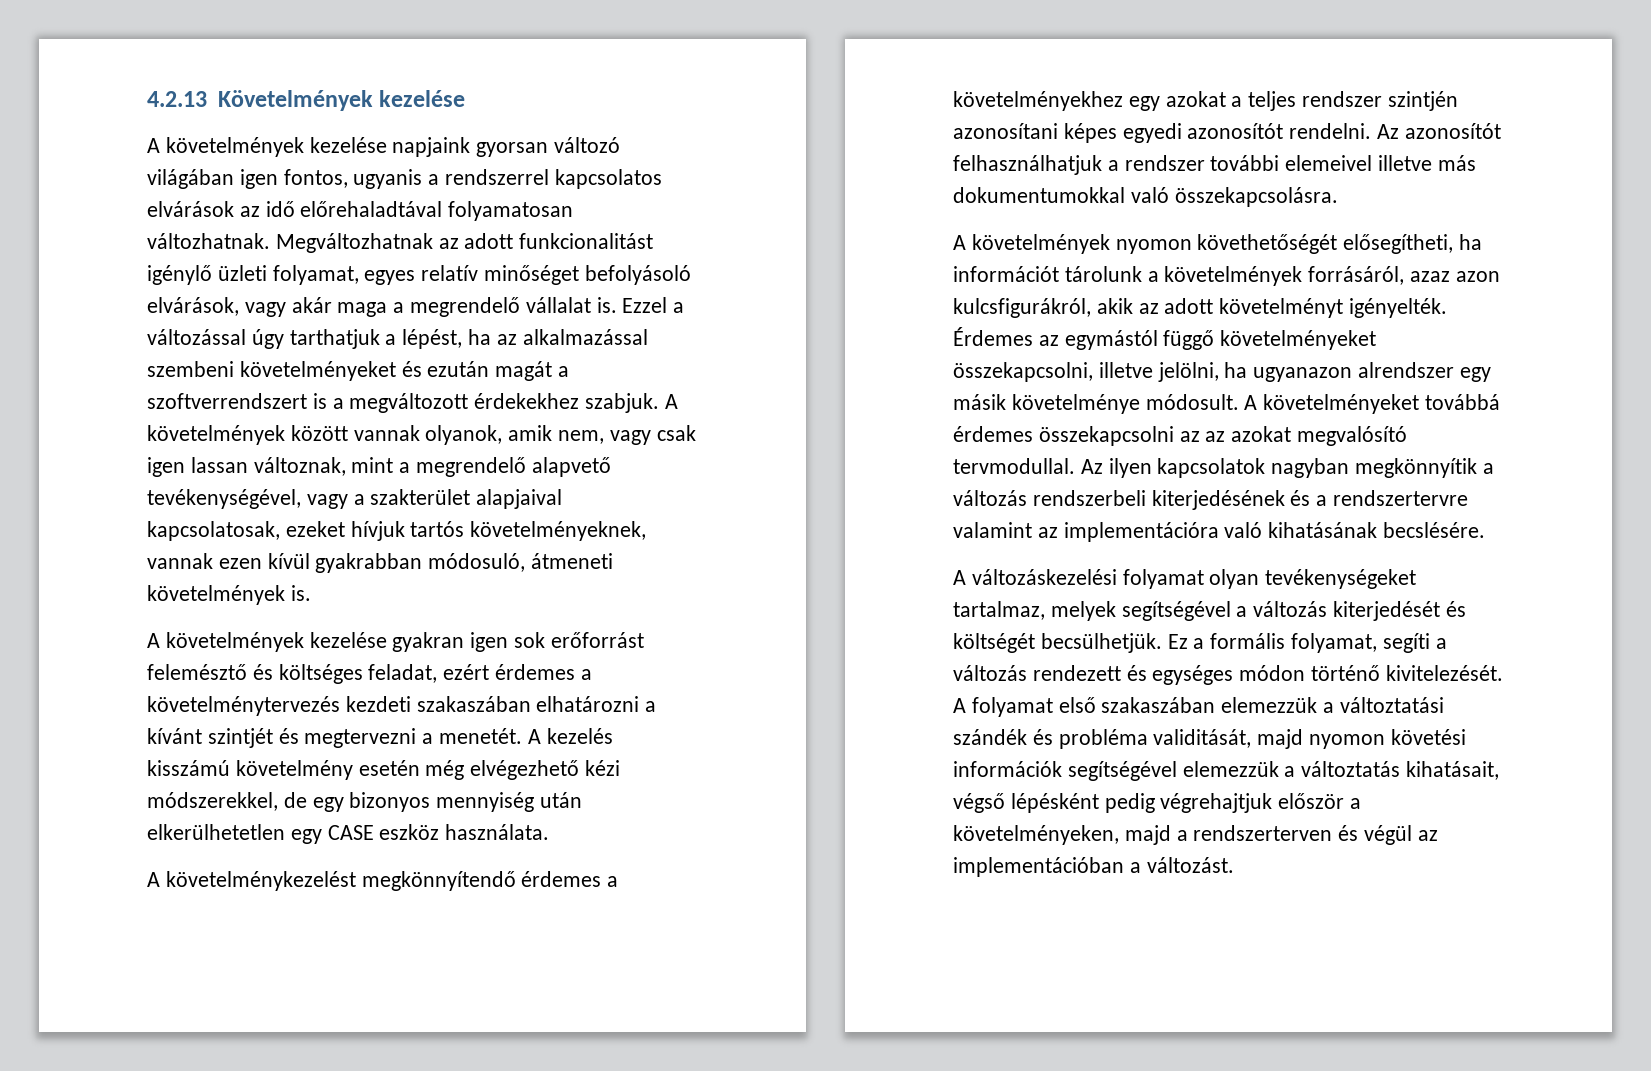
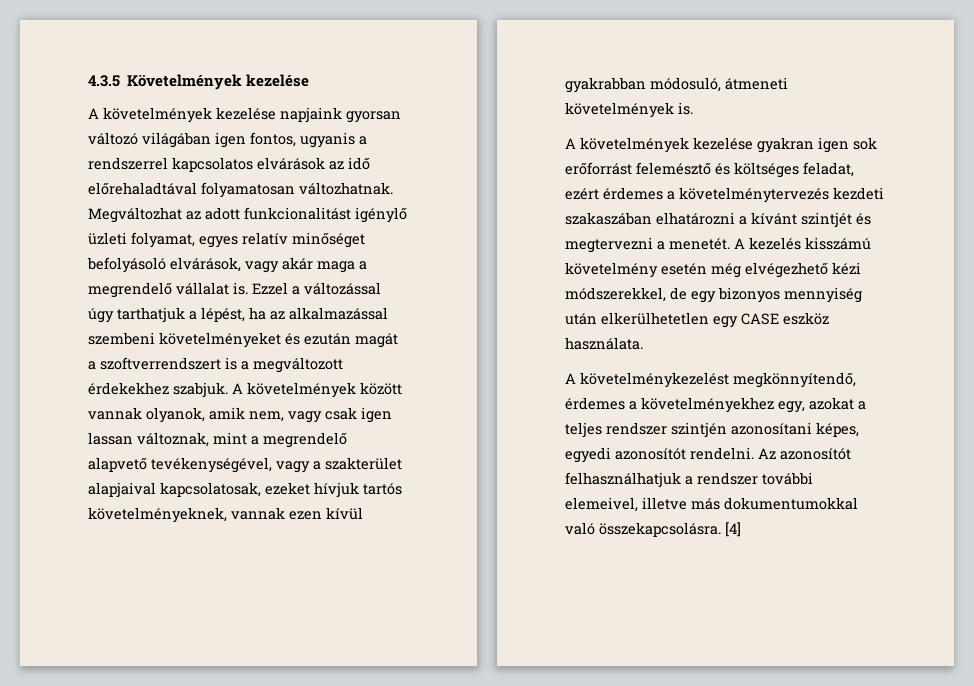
[147,91,207,107] 4.2.13 -> [88,75,120,87] 4.3.5
[275,233,433,253] Megváltozhatnak -> [88,207,182,223] Megváltozhat
[361,871,516,891] megkönnyítendő -> [733,372,856,388] megkönnyítendő,
[1128,96,1160,111] egy -> [778,401,805,413] egy,
[1063,123,1117,143] képes -> [816,422,859,437] képes,
[1285,155,1373,171] elemeivel -> [565,497,638,512] elemeivel,
[953,234,1483,254] [953,266,1500,286] [953,298,1448,318] [953,327,1377,350] [953,362,1491,382] [953,394,1501,414] [953,426,1408,446] [953,458,1494,478] [953,490,1469,510] [953,522,1486,542] [953,569,1417,589] [953,601,1466,621] [953,633,1447,653] [953,665,1503,685] [953,697,1444,717] [953,729,1466,749] [953,761,1500,781] [953,793,1362,813] [953,825,1438,845] [953,857,1234,877] // A követelmények nyomon követhetőségét elősegítheti, ha információt tárolunk a követelmények forrásáról, azaz azon kulcsfigurákról, akik az adott követelményt igényelték. Érdemes az egymástól függő követelményeket összekapcsolni, illetve jelölni, ha ugyanazon alrendszer egy másik követelménye módosult. A követelményeket továbbá érdemes összekapcsolni az az azokat megvalósító tervmodullal. Az ilyen kapcsolatok nagyban megkönnyítik a változás rendszerbeli kiterjedésének és a rendszertervre valamint az implementációra való kihatásának becslésére. // A változáskezelési folyamat olyan tevékenységeket tartalmaz, melyek segítségével a változás kiterjedését és költségét becsülhetjük. Ez a formális folyamat, segíti a változás rendezett és egységes módon történő kivitelezését. A folyamat első szakaszában elemezzük a változtatási szándék és probléma validitását, majd nyomon követési információk segítségével elemezzük a változtatás kihatásait, végső lépésként pedig végrehajtjuk először a követelményeken, majd a rendszerterven és végül az implementációban a változást. -> [725,522,741,537] [4]

